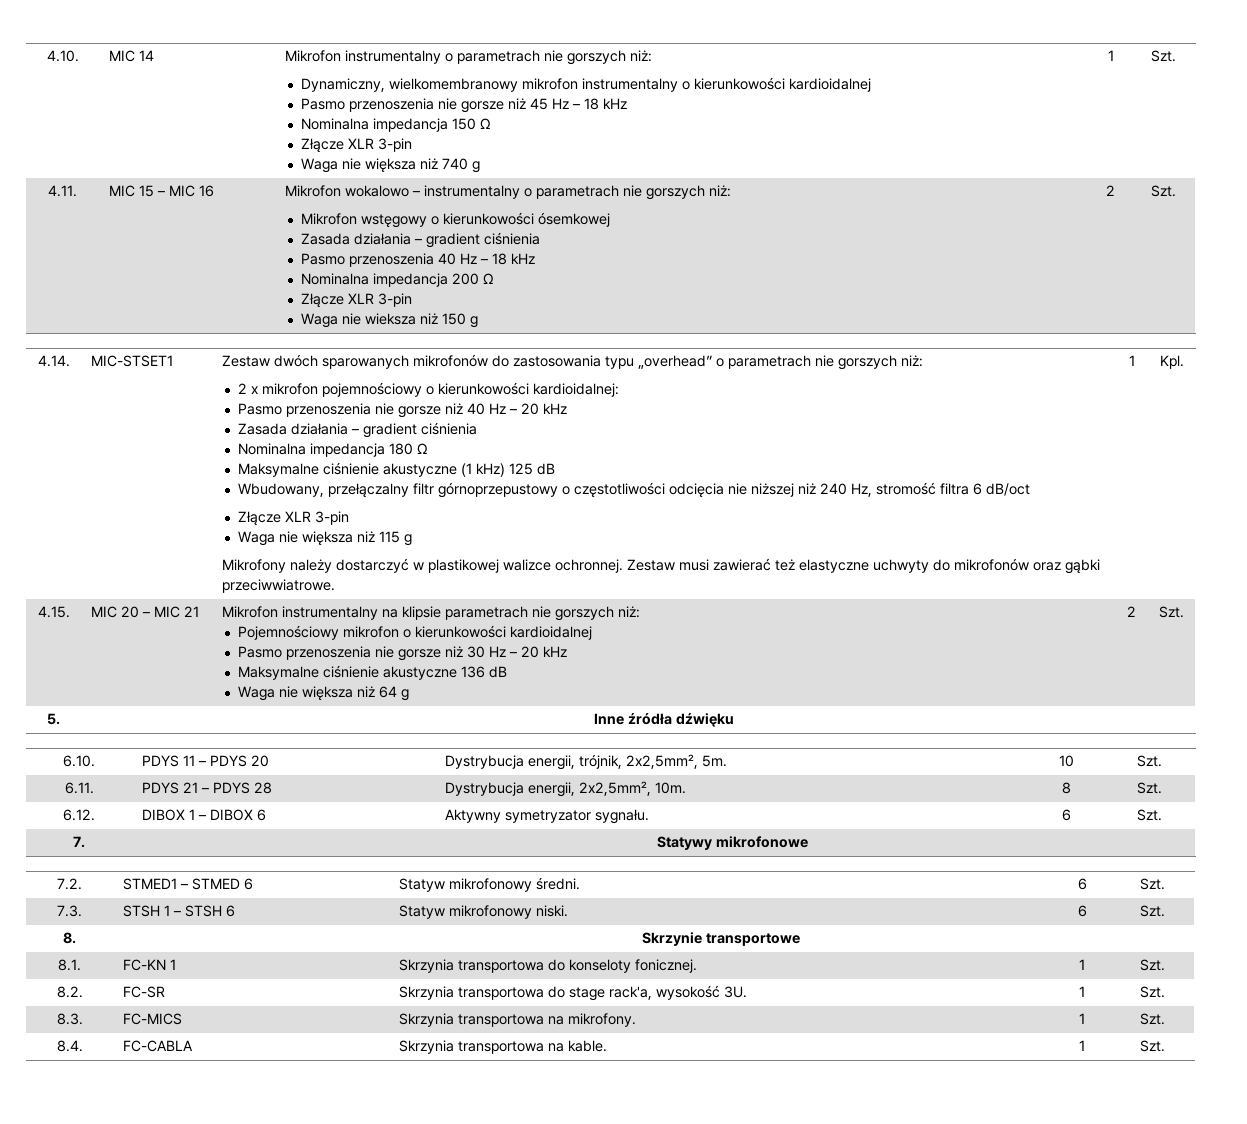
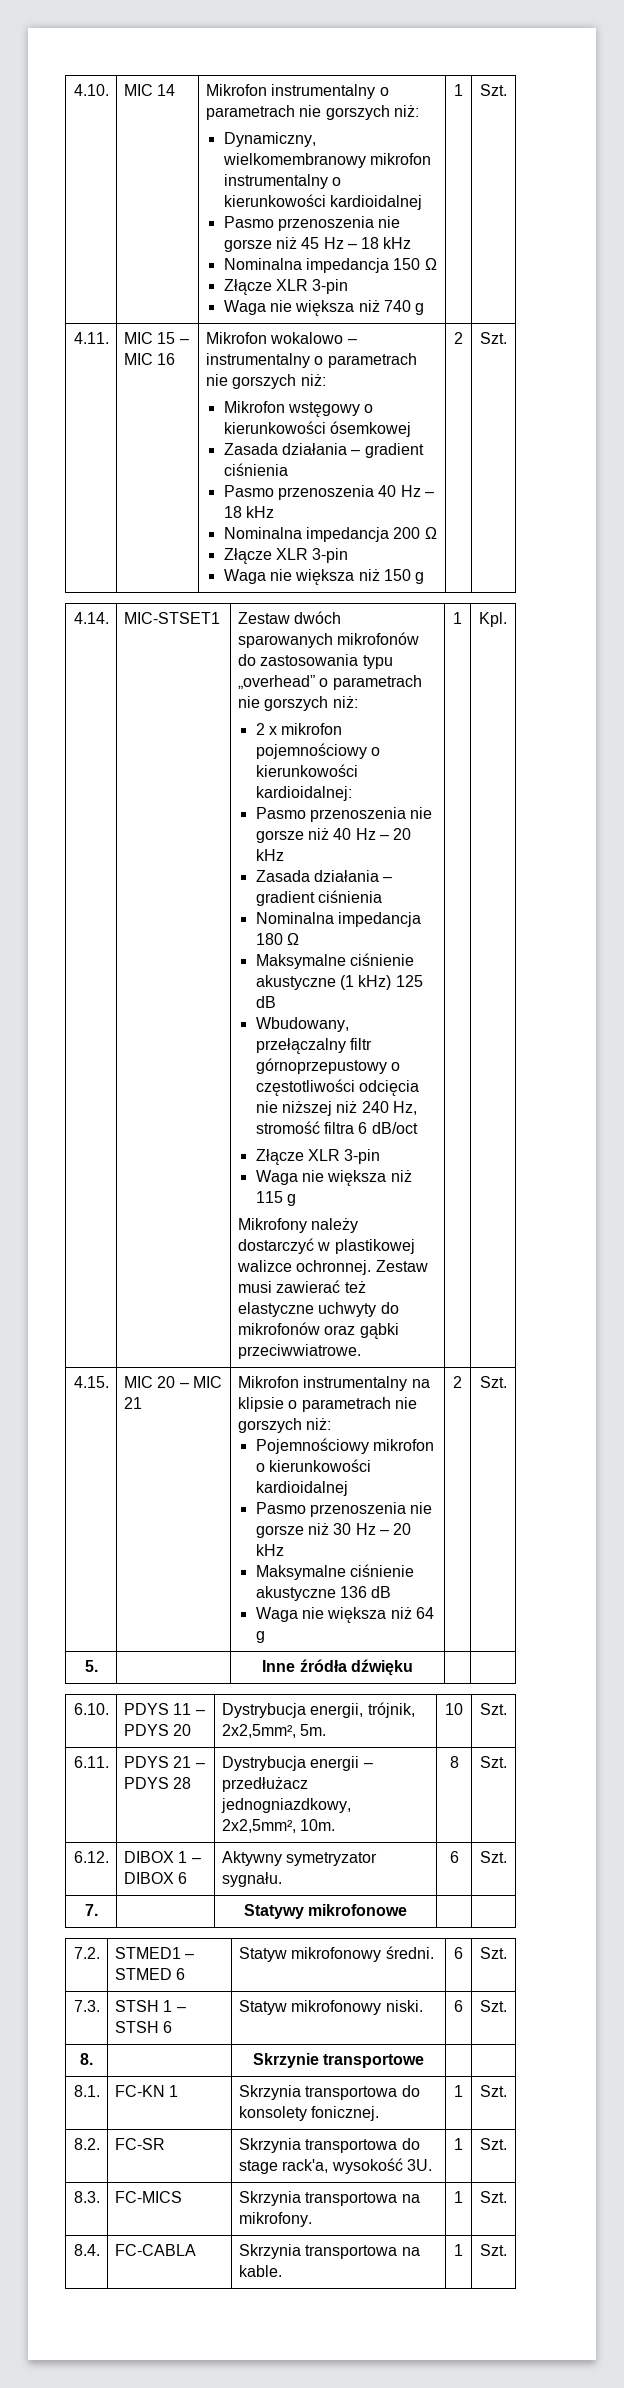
[364,313,416,325] wieksza -> [295,569,355,585] większa
(441, 613) none -> [288,1400,298,1409] o
[527,782,575,797] energii, -> [310,1756,373,1771] [221,1777,308,1792] [220,1798,351,1813] energii – przedłużacz jednogniazdkowy,
[568,959,631,973] konseloty -> [238,2106,307,2121] konsolety

